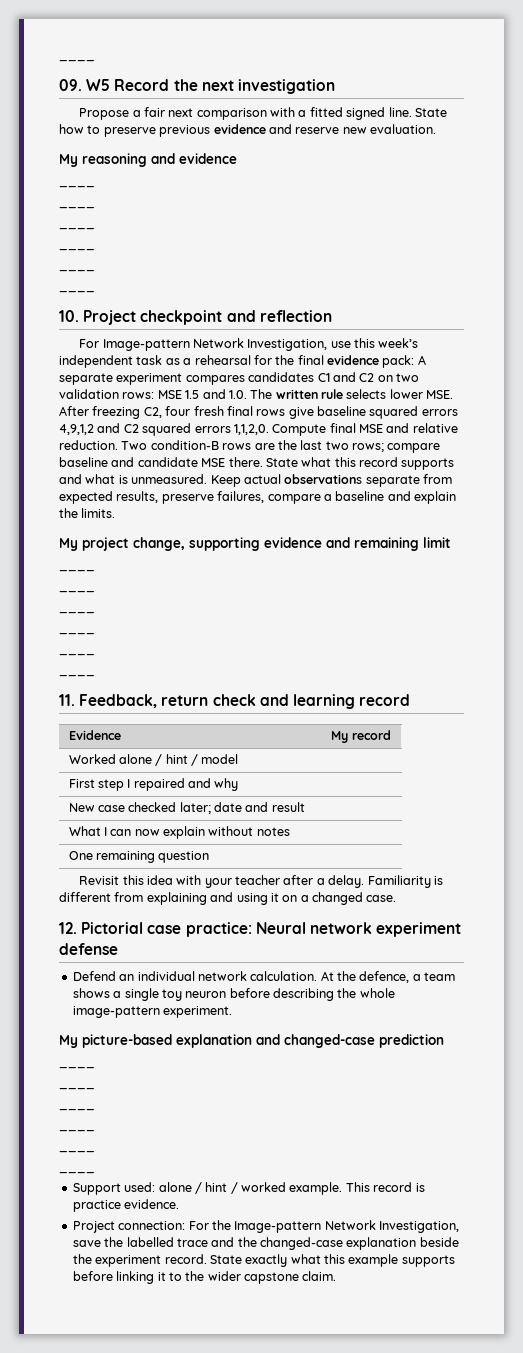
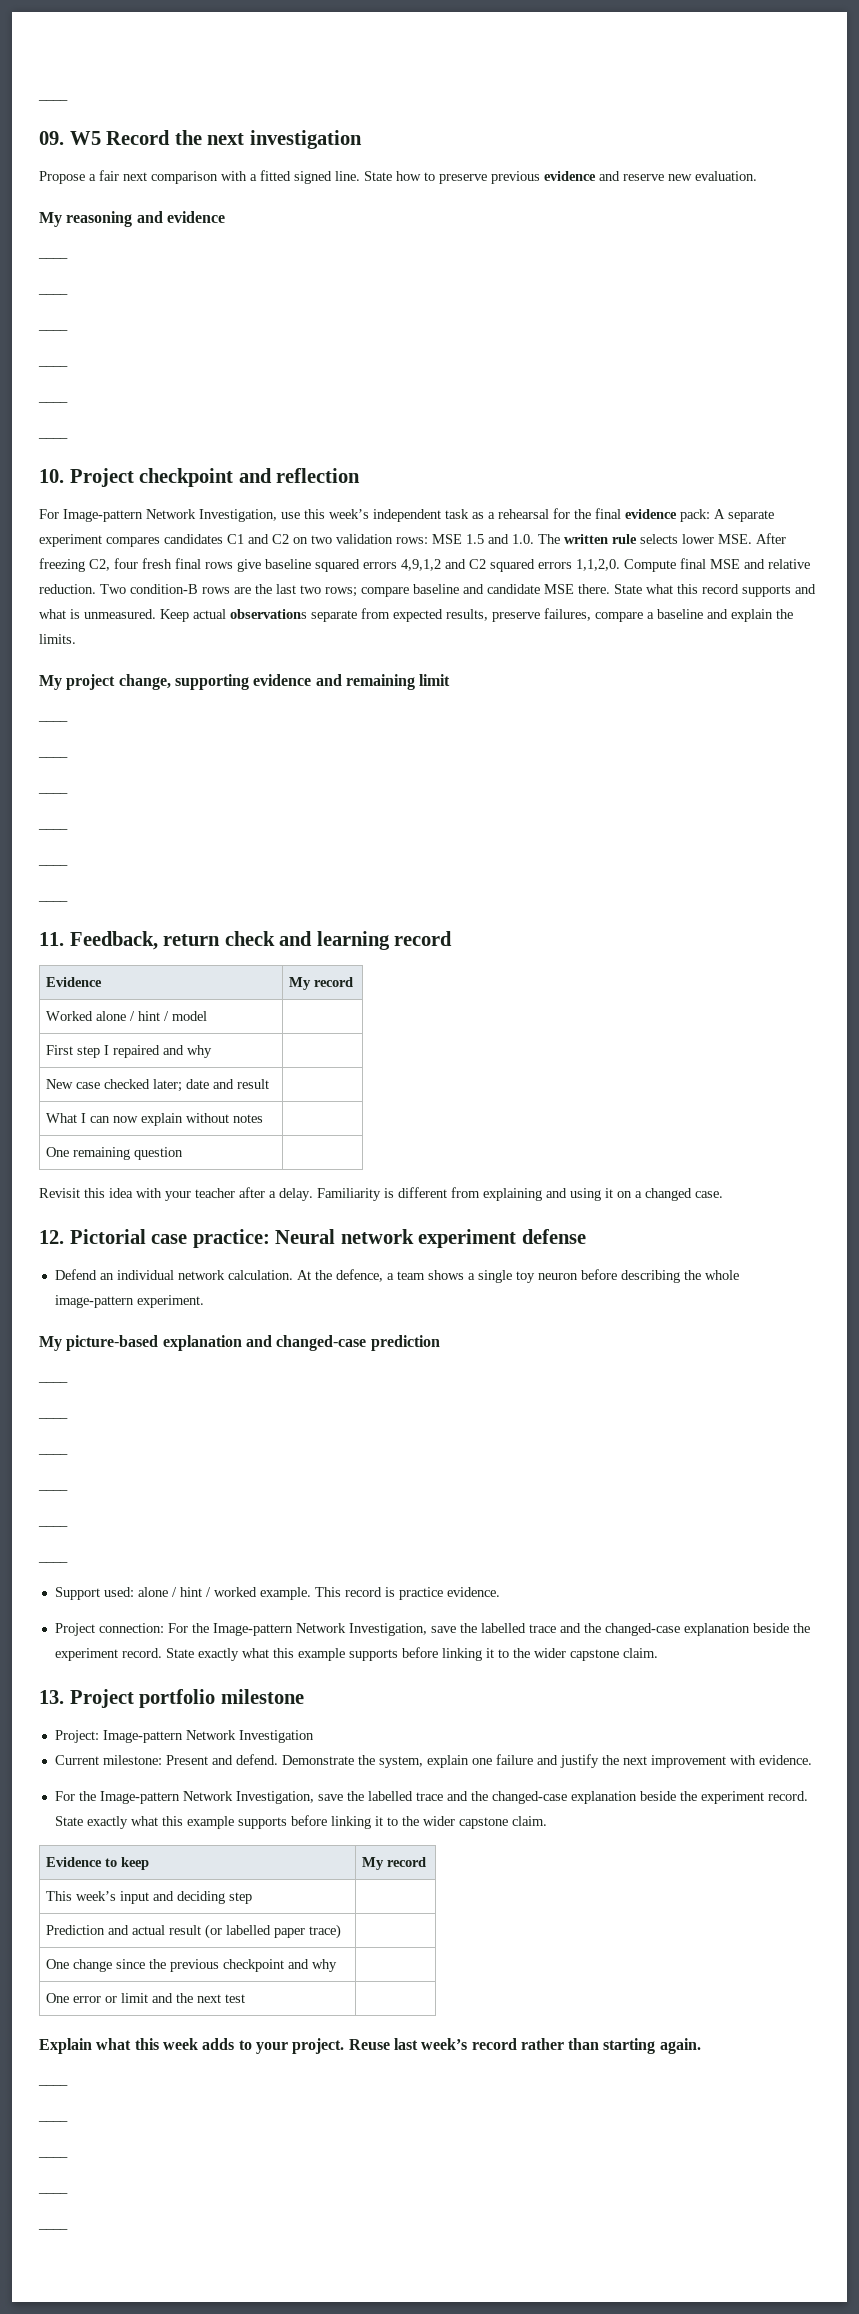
(337, 1276) none -> [39,1689,304,1708] [54,1730,314,1743] [54,1754,812,1768] [54,1791,808,1804] [54,1815,547,1829] [45,1857,149,1870] [361,1857,426,1870] [45,1891,252,1904] [45,1924,341,1939] [45,1959,337,1972] [45,1993,245,2003] [39,2038,701,2054] [38,2084,68,2086] [38,2120,68,2122] [38,2156,68,2158] [38,2192,68,2194] [38,2228,68,2230] // 13. Project portfolio milestone // Project: Image-pattern Network Investigation // Current milestone: Present and defend. Demonstrate the system, explain one failure and justify the next improvement with evidence. // For the Image-pattern Network Investigation, save the labelled trace and the changed-case explanation beside the experiment record. State exactly what this example supports before linking it to the wider capstone claim. // Evidence to keep | My record // This week’s input and deciding step | // Prediction and actual result (or labelled paper trace) | // One change since the previous checkpoint and why | // One error or limit and the next test | // Explain what this week adds to your project. Reuse last week’s record rather than starting again. // ____ // ____ // ____ // ____ // ____

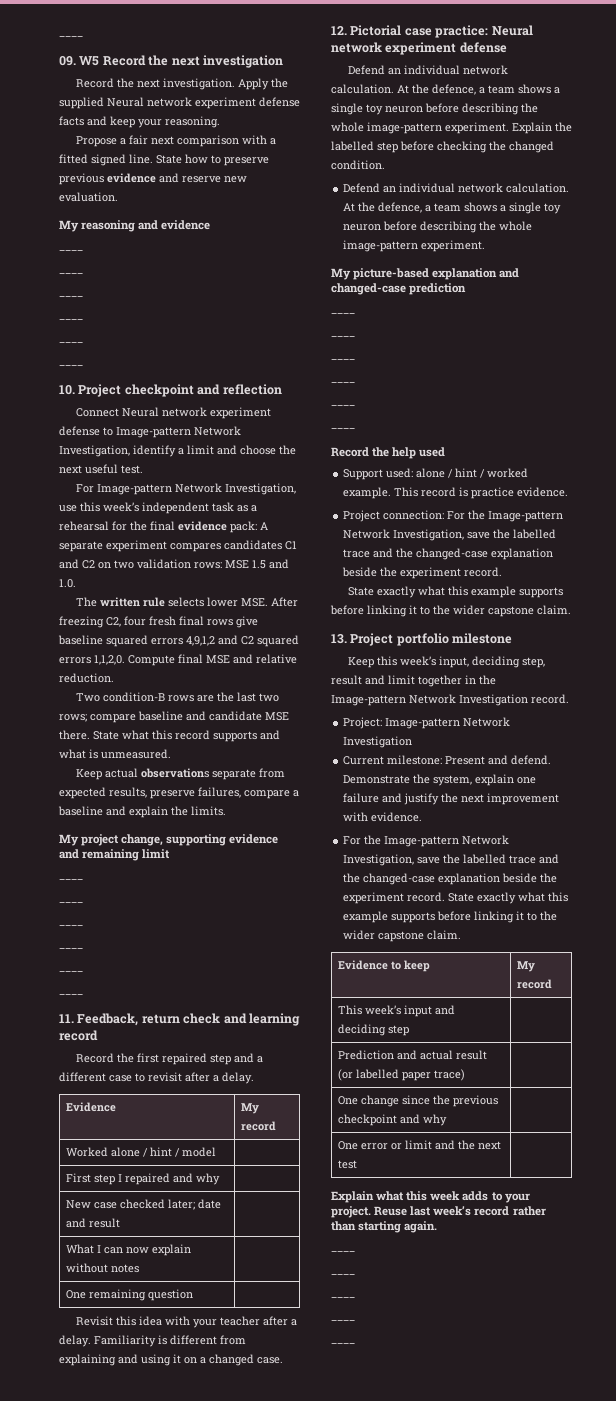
(362, 139) none -> [75,78,288,90] [59,97,300,109] [59,116,220,128] // Record the next investigation. Apply the supplied Neural network experiment defense facts and keep your reasoning.
(361, 475) none -> [75,407,271,419] [59,426,241,438] [59,445,296,457] [59,464,143,474] // Connect Neural network experiment defense to Image-pattern Network Investigation, identify a limit and choose the next useful test.
(534, 539) none -> (76, 583) //
(96, 589) none -> (114, 678) //
(156, 614) none -> (171, 754) //
(453, 938) none -> [75,1053,263,1065] [59,1072,254,1084] // Record the first repaired step and a different case to revisit after a delay.
(586, 1236) none -> [347,65,508,75] [331,84,560,95] [331,103,538,115] [331,122,572,134] [331,141,554,153] [331,160,385,170] // Defend an individual network calculation. At the defence, a team shows a single toy neuron before describing the whole image-pattern experiment. Explain the labelled step before checking the changed condition.
(68, 1562) none -> [331,447,446,459] // Record the help used
(162, 1653) none -> (503, 572) //
(304, 1696) none -> [347,656,545,668] [331,675,496,687] [331,694,569,706] // Keep this week’s input, deciding step, result and limit together in the Image-pattern Network Investigation record.

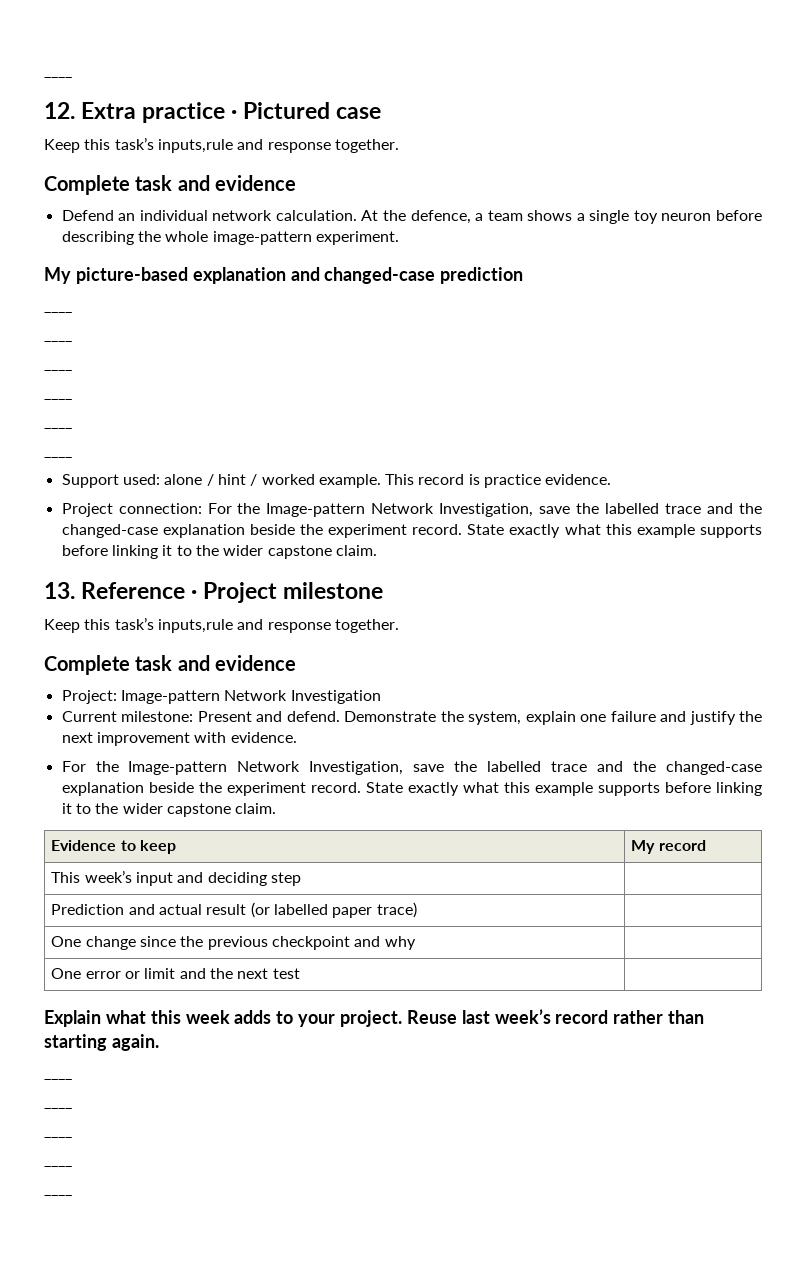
[59,36,83,37] [59,55,283,68] [75,78,288,90] [59,97,300,109] [59,116,220,128] [75,135,276,147] [59,154,269,166] [59,173,247,185] [59,192,118,202] [59,220,211,232] [59,250,83,251] [59,273,83,274] [59,296,83,297] [59,319,83,320] [59,342,83,343] [59,365,83,366] [59,384,282,397] [75,407,271,419] [59,426,241,438] [59,445,296,457] [59,464,143,474] [75,483,296,495] [59,502,257,514] [59,521,268,533] [59,540,297,552] [59,559,289,569] [59,579,76,588] [75,597,298,607] [59,616,258,628] [58,635,299,647] [59,654,297,666] [59,673,114,683] [75,692,279,702] [59,711,289,723] [59,730,280,742] [59,749,171,759] [75,768,285,780] [59,787,299,799] [58,806,226,818] [59,834,279,846] [59,849,171,861] [59,879,83,880] [59,902,83,903] [59,925,83,926] [59,948,83,949] [59,971,83,972] [59,994,83,995] [59,1013,300,1026] [59,1030,98,1041] [75,1053,263,1065] [59,1072,254,1084] [66,1102,117,1112] [241,1103,260,1114] [241,1121,277,1131] [66,1147,217,1157] [66,1173,221,1185] [66,1199,222,1210] [66,1218,121,1228] [66,1244,192,1256] [66,1263,140,1273] [66,1289,194,1301] [75,1316,297,1328] [59,1335,246,1347] [59,1354,283,1366] [331,25,533,38] [331,42,507,55] [347,65,508,75] [331,84,560,95] [331,103,538,115] [331,122,572,134] [331,141,554,153] [331,160,385,170] ____ // 09. W5 Record the next investigation // Record the next investigation. Apply the supplied Neural network experiment defense facts and keep your reasoning. // Propose a fair next comparison with a fitted signed line. State how to preserve previous evidence and reserve new evaluation. // My reasoning and evidence // ____ // ____ // ____ // ____ // ____ // ____ // 10. Project checkpoint and reflection // Connect Neural network experiment defense to Image-pattern Network Investigation, identify a limit and choose the next useful test. // For Image-pattern Network Investigation, use this week’s independent task as a rehearsal for the final evidence pack: A separate experiment compares candidates C1 and C2 on two validation rows: MSE 1.5 and 1.0. // The written rule selects lower MSE. After freezing C2, four fresh final rows give baseline squared errors 4,9,1,2 and C2 squared errors 1,1,2,0. Compute final MSE and relative reduction. // Two condition-B rows are the last two rows; compare baseline and candidate MSE there. State what this record supports and what is unmeasured. // Keep actual observations separate from expected results, preserve failures, compare a baseline and explain the limits. // My project change, supporting evidence and remaining limit // ____ // ____ // ____ // ____ // ____ // ____ // 11. Feedback, return check and learning record // Record the first repaired step and a different case to revisit after a delay. // Evidence | My record // Worked alone / hint / model | // First step I repaired and why | // New case checked later; date and result | // What I can now explain without notes | // One remaining question | // Revisit this idea with your teacher after a delay. Familiarity is different from explaining and using it on a changed case. // 12. Pictorial case practice: Neural network experiment defense // Defend an individual network calculation. At the defence, a team shows a single toy neuron before describing the whole image-pattern experiment. Explain the labelled step before checking the changed condition. -> [44,76,72,78] [44,102,382,123] [44,137,399,153] [44,175,297,195] ____ // 12. Extra practice · Pictured case // Keep this task’s inputs,rule and response together. // Complete task and evidence
[331,447,446,459] // Record the help used -> (72, 457) none
(503, 572) // -> (463, 529) none
[350,633,449,646] Project portfolio -> [81,582,278,603] Reference · Project
[399,656,545,668] [331,675,496,687] [331,694,569,706] week’s input, deciding step, result and limit together in the Image-pattern Network Investigation record. -> [114,617,399,633] [44,655,297,675] task’s inputs,rule and response together. // Complete task and evidence

